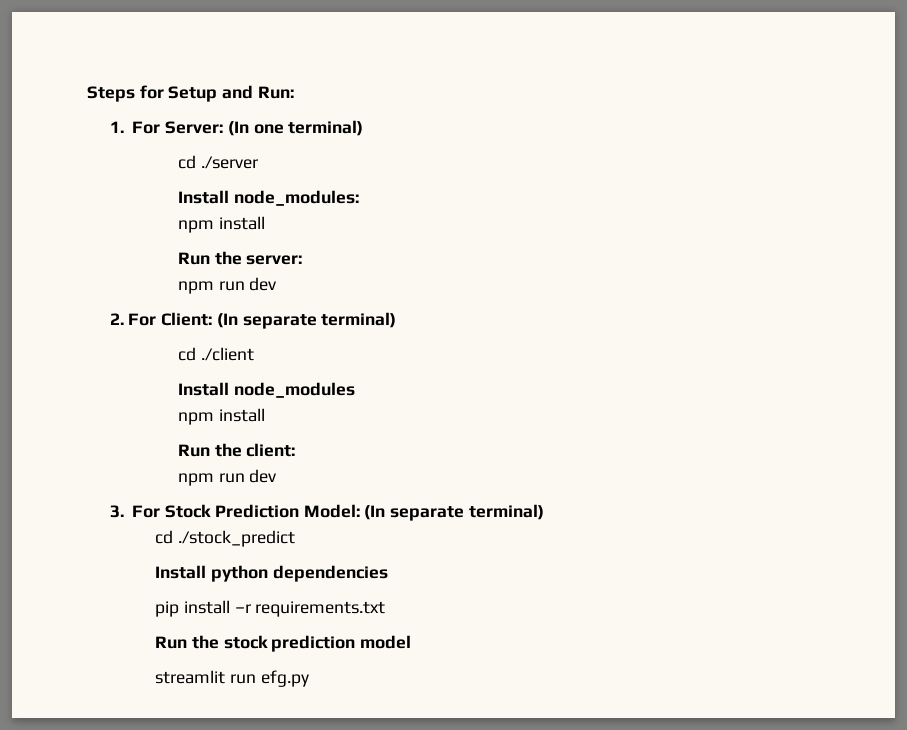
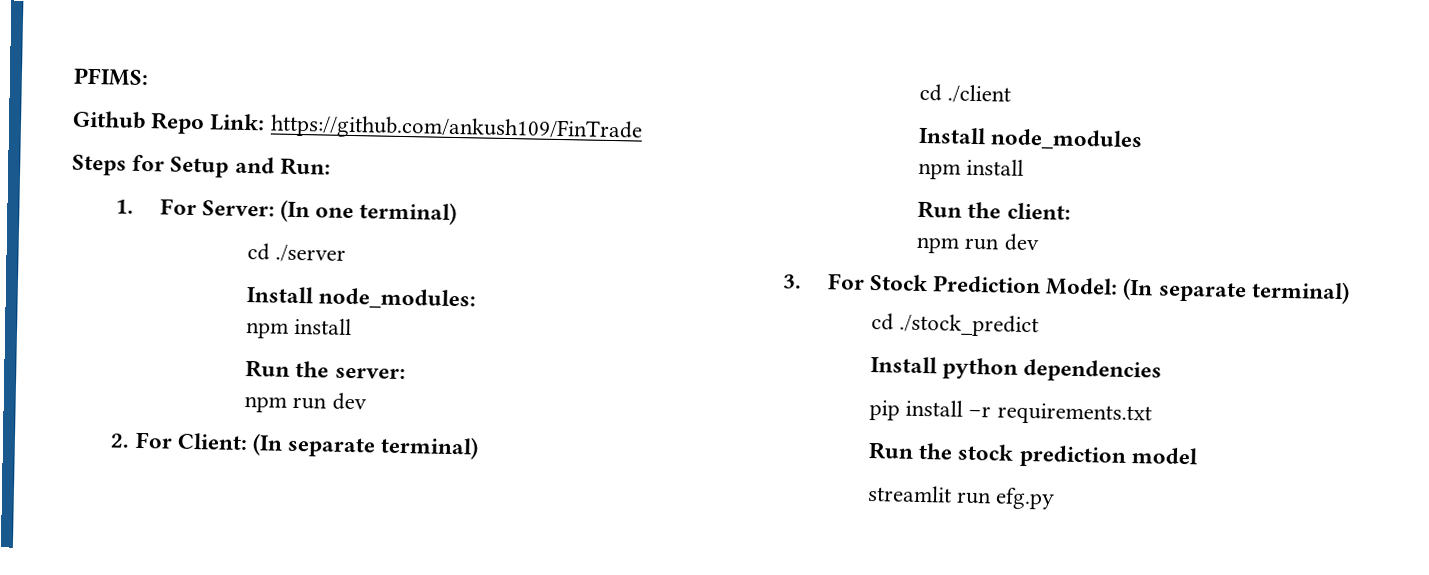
(87, 94) none -> [73,67,149,87] [72,110,643,143] PFIMS: // Github Repo Link: https://github.com/ankush109/FinTrade //

